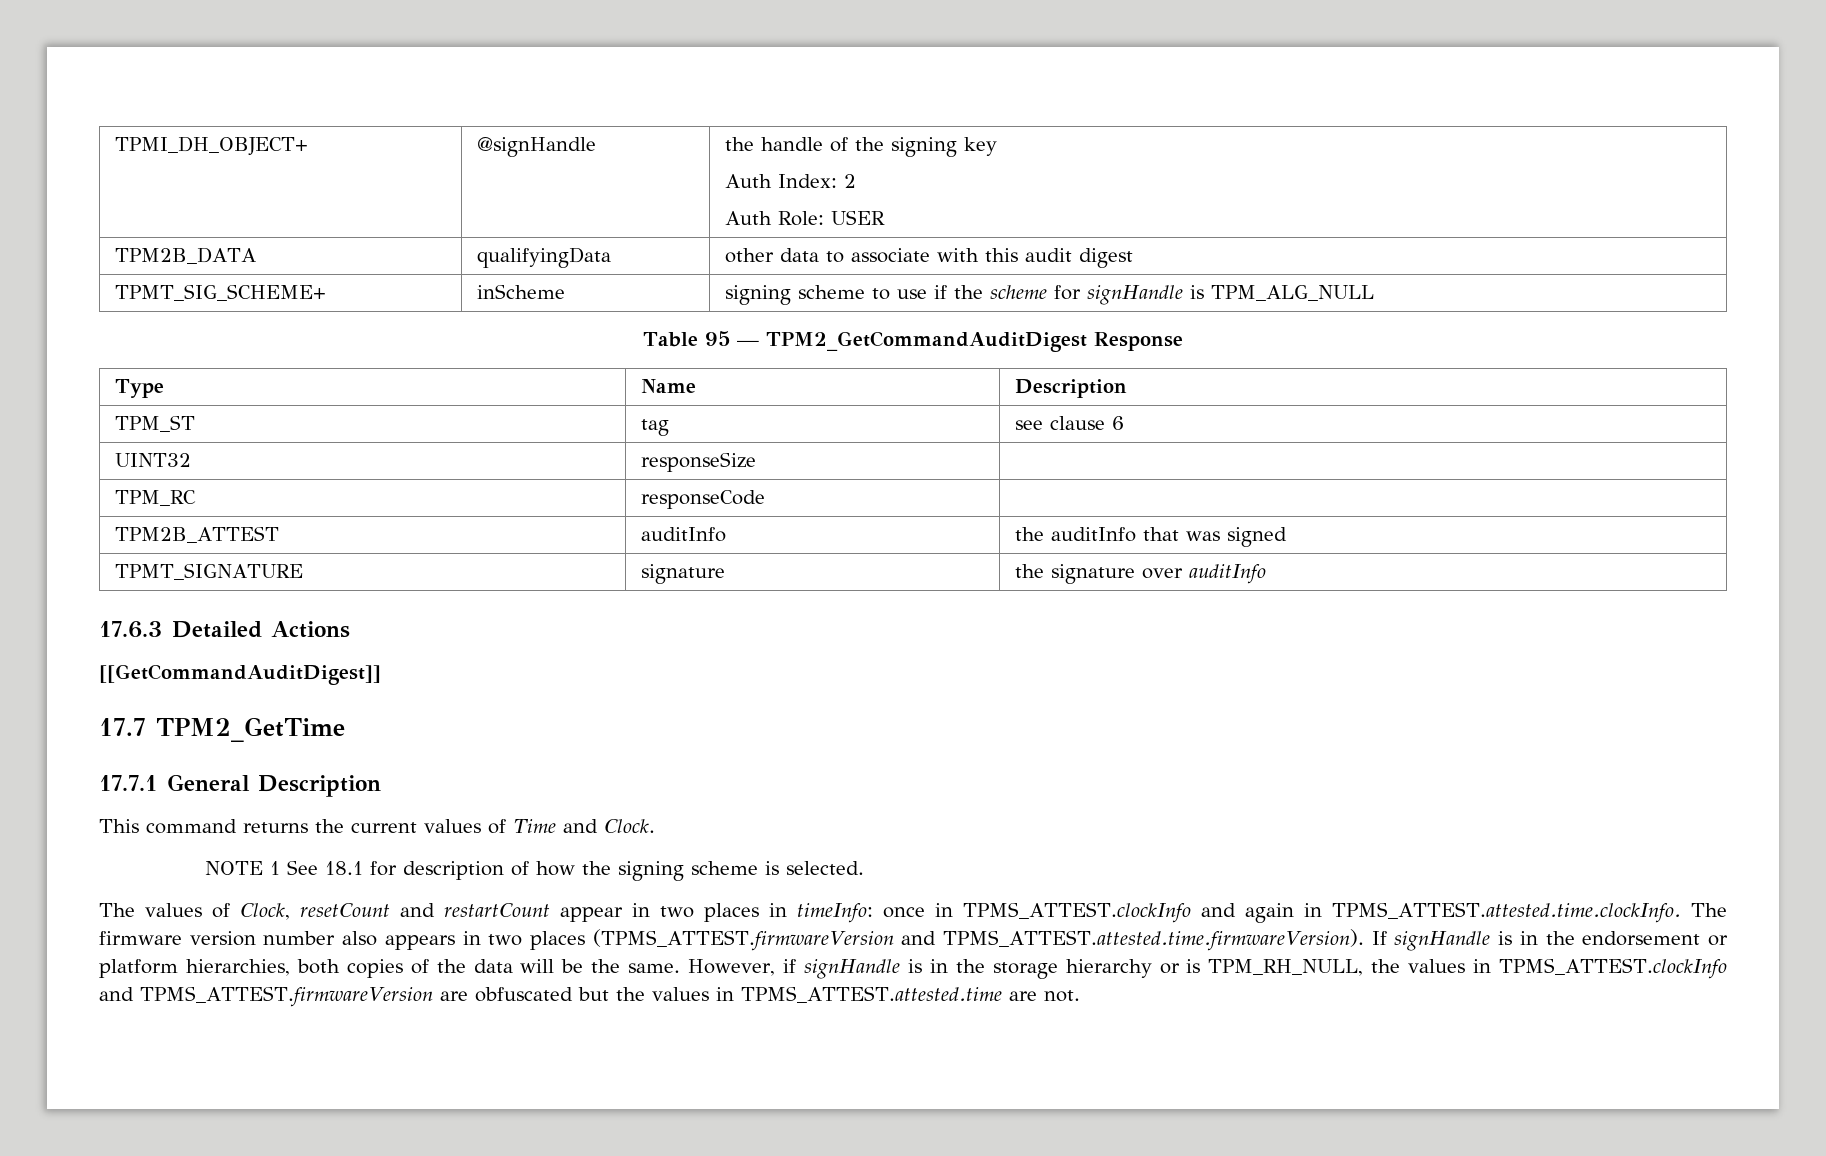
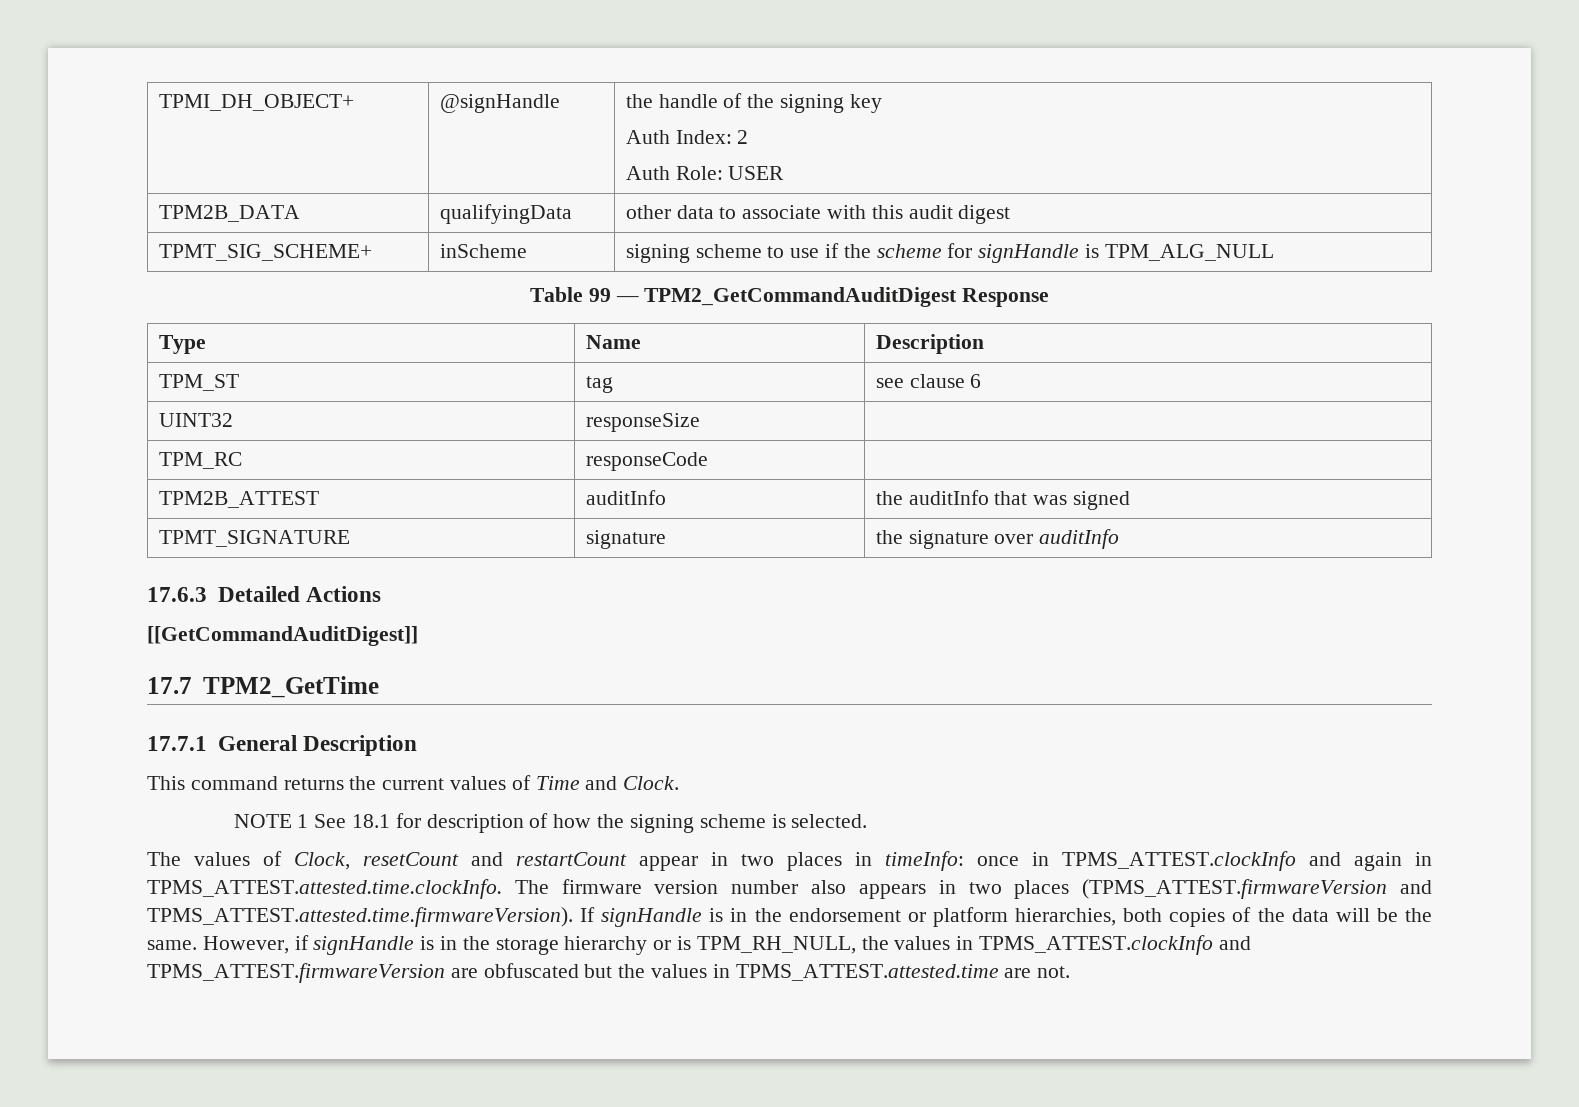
[704,331,730,346] 95 -> [588,288,611,302] 99

